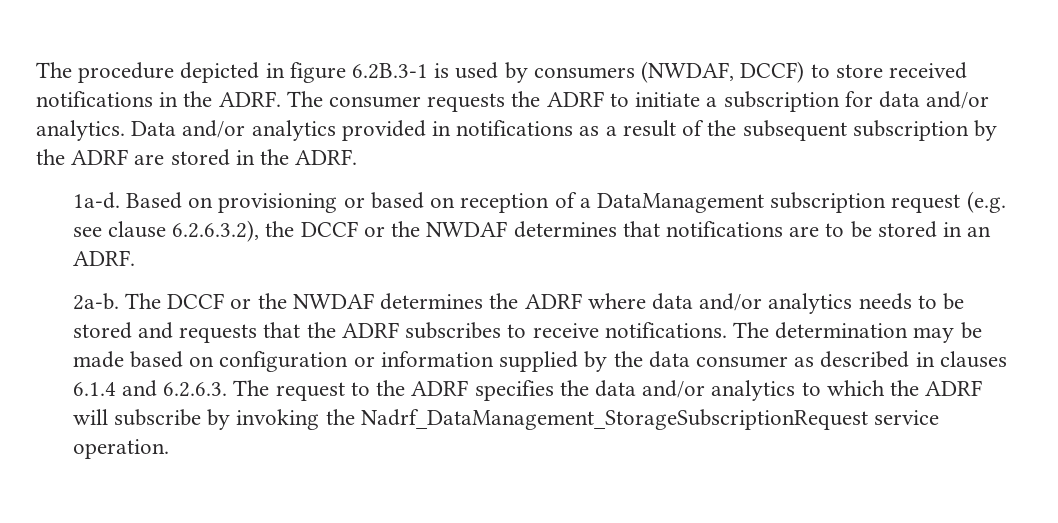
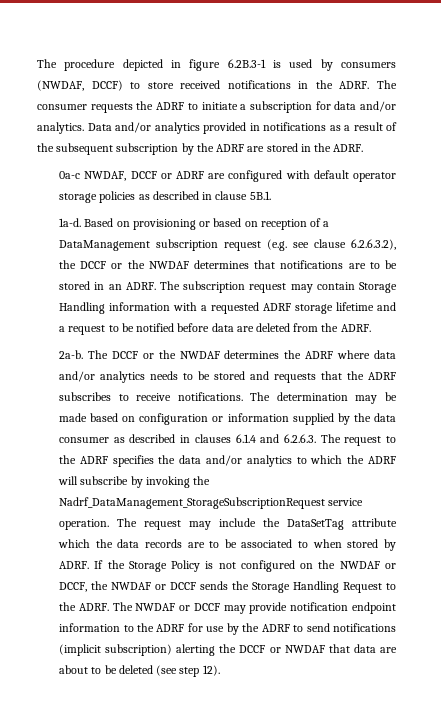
(358, 157) none -> [59,170,396,182] [59,191,271,203] // 0a-c NWDAF, DCCF or ADRF are configured with default operator storage policies as described in clause 5B.1.
(135, 258) none -> [159,281,397,293] [59,302,396,314] [59,323,371,335] The subscription request may contain Storage Handling information with a requested ADRF storage lifetime and a request to be notified before data are deleted from the ADRF.
(169, 449) none -> [117,518,397,530] [58,539,396,551] [59,560,396,572] [59,581,396,593] [59,602,396,614] [59,623,396,635] [59,644,397,656] [59,665,220,677] The request may include the DataSetTag attribute which the data records are to be associated to when stored by ADRF. If the Storage Policy is not configured on the NWDAF or DCCF, the NWDAF or DCCF sends the Storage Handling Request to the ADRF. The NWDAF or DCCF may provide notification endpoint information to the ADRF for use by the ADRF to send notifications (implicit subscription) alerting the DCCF or NWDAF that data are about to be deleted (see step 12).

